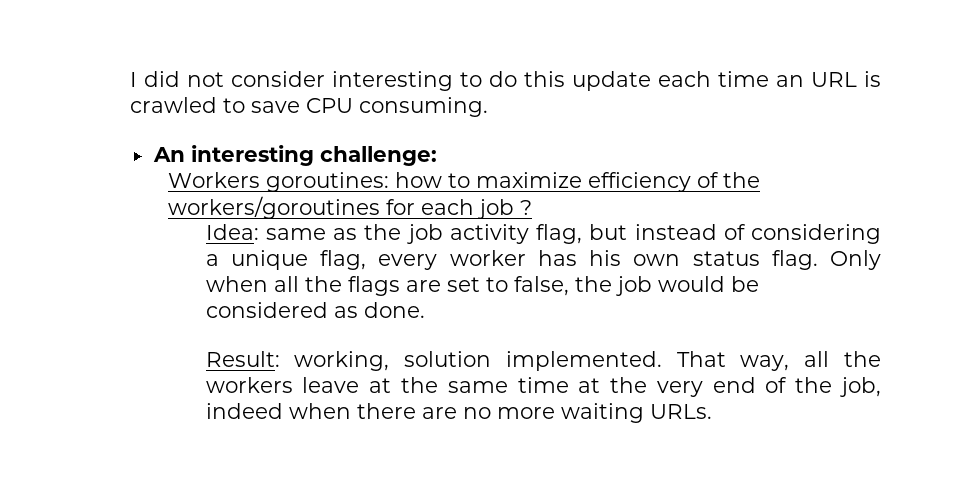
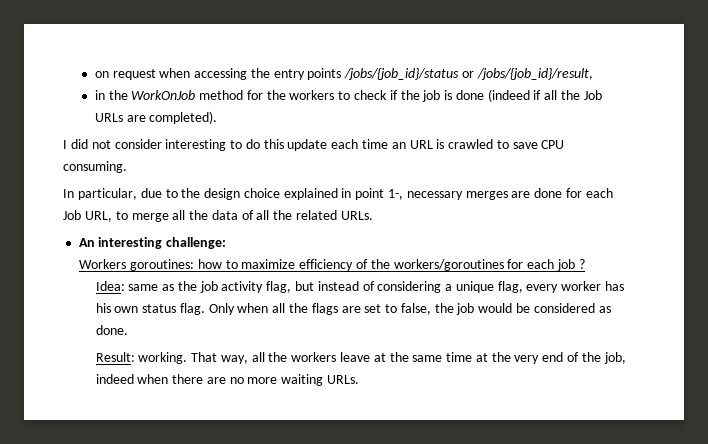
(129, 79) none -> [94,68,593,80] [94,89,602,102] [94,111,218,124] on request when accessing the entry points /jobs/{job_id}/status or /jobs/{job_id}/result, // in the WorkOnJob method for the workers to check if the job is done (indeed if all the Job URLs are completed). //
(488, 107) none -> [63,188,613,200] [63,210,373,222] // In particular, due to the design choice explained in point 1-, necessary merges are done for each Job URL, to merge all the data of all the related URLs.
[294,351,662,371] working, solution implemented. -> [138,352,188,364] working.

